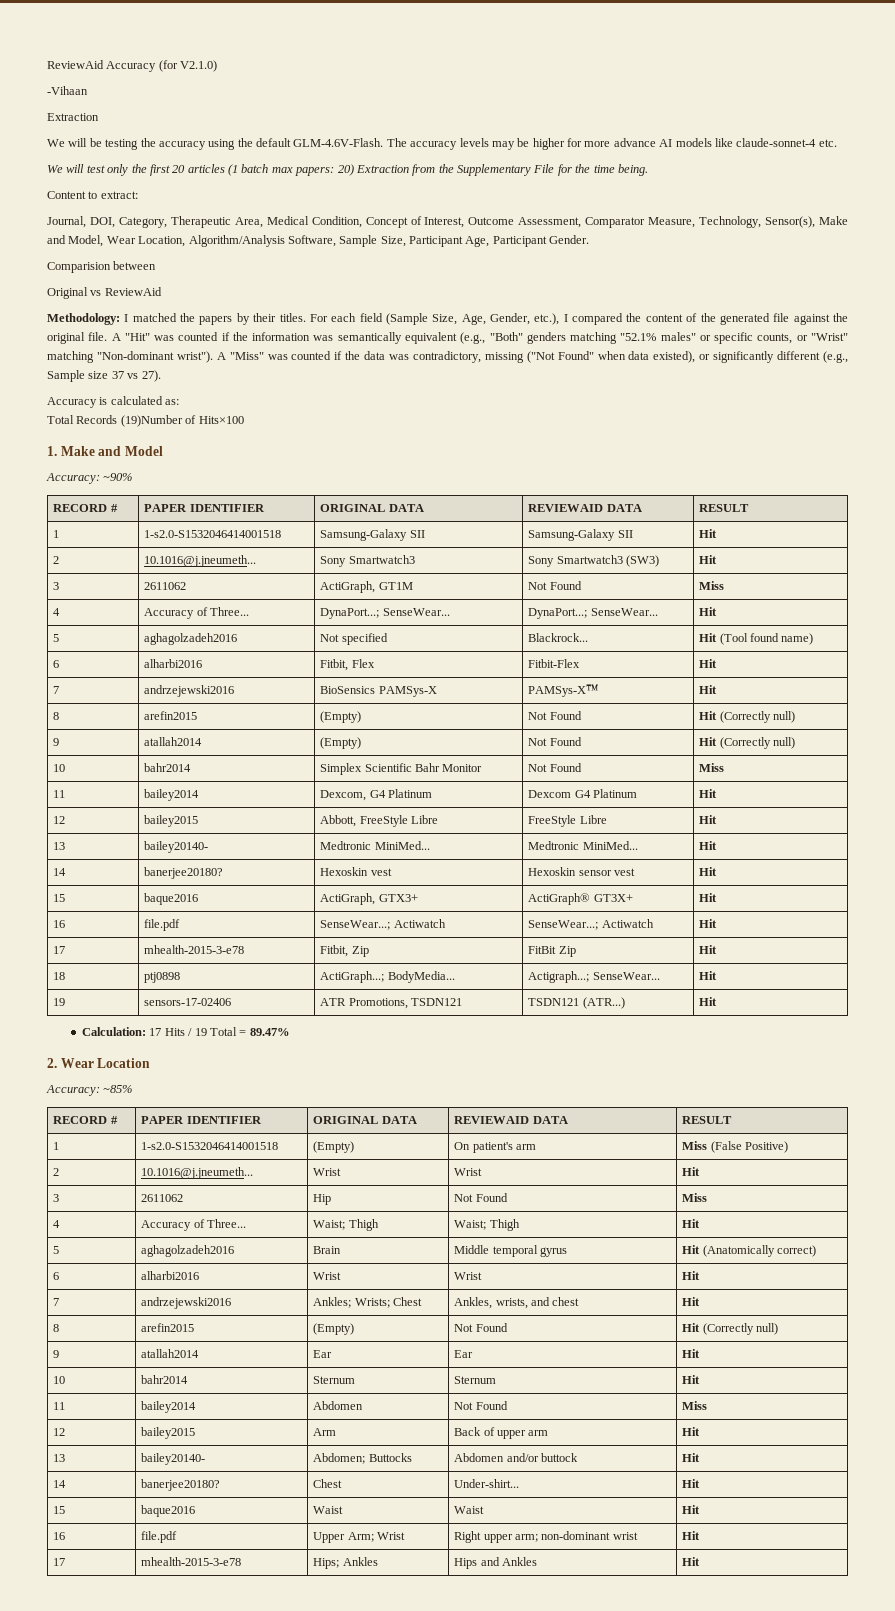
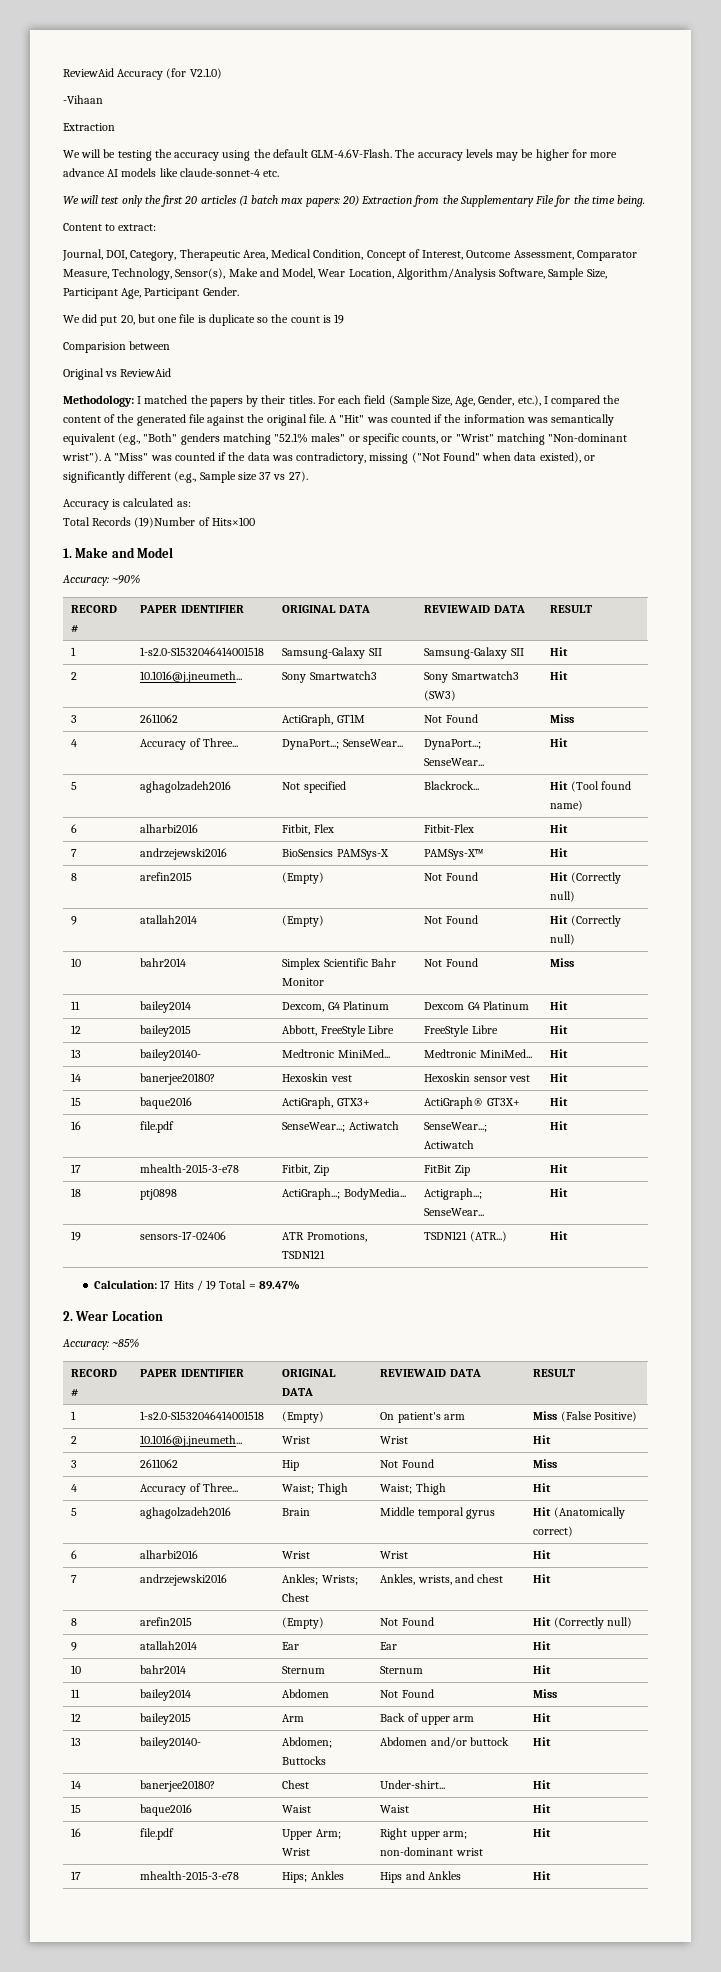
(590, 239) none -> [63,314,345,326] // We did put 20, but one file is duplicate so the count is 19

